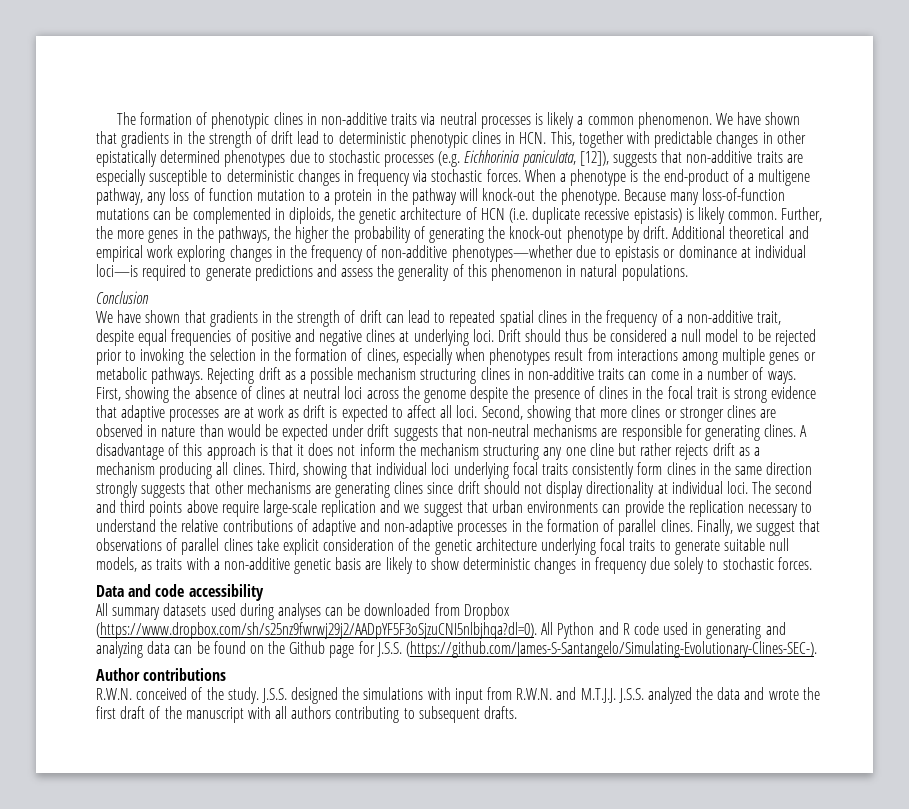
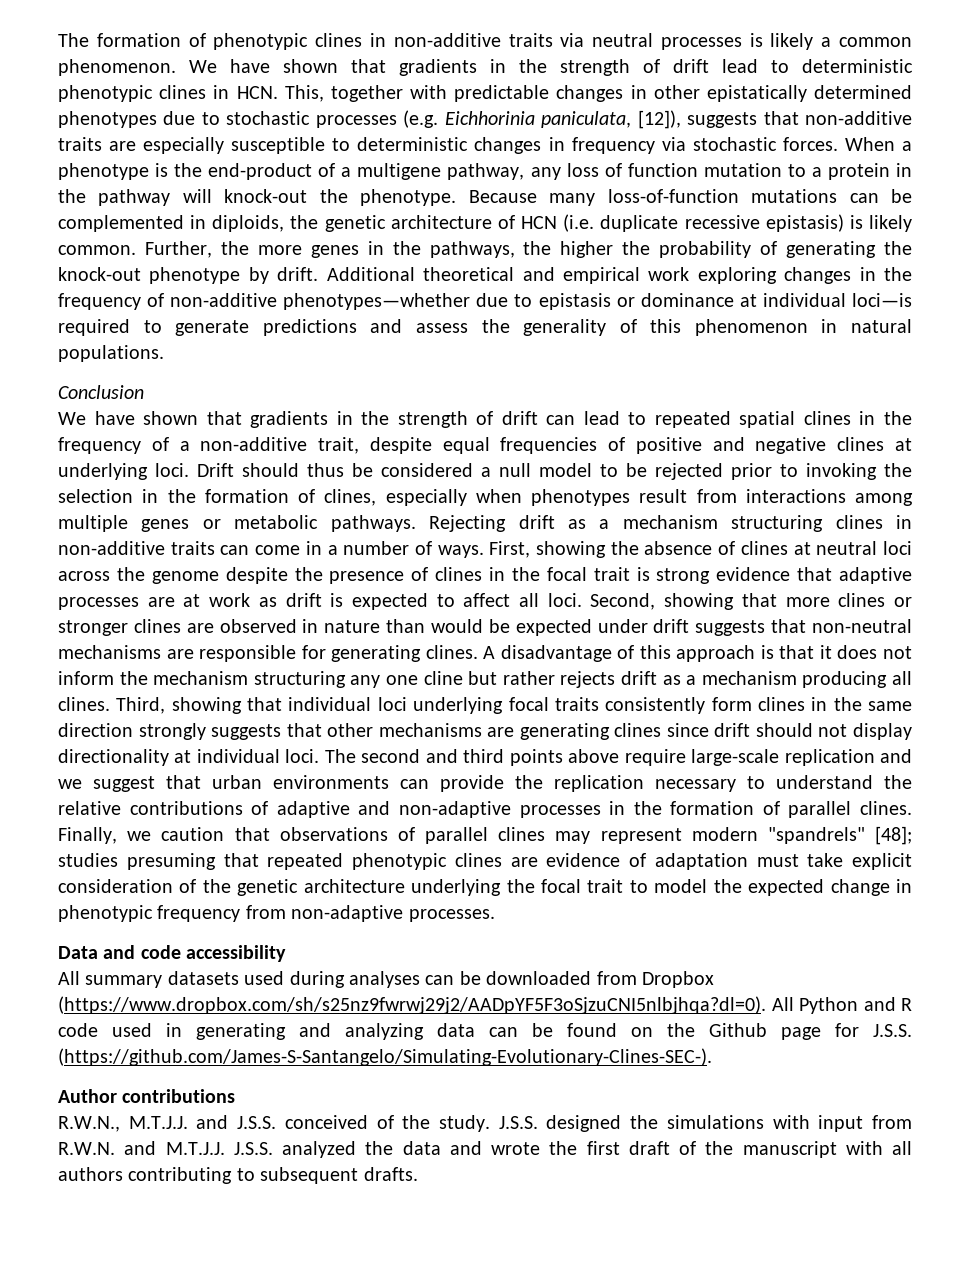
[310,367,354,384] possible -> (610, 524) none
[756,521,796,536] suggest -> [161,827,225,841] caution
(253, 544) none -> [555,826,912,845] [58,853,799,870] may represent modern "spandrels" [48]; studies presuming that repeated phenotypic clines are evidence of adaptation must
[600,538,790,555] [96,557,812,574] focal traits to generate suitable null models, as traits with a non-additive genetic basis are likely to show deterministic changes in frequency due solely to stochastic forces. -> [506,879,913,896] [58,905,495,922] the focal trait to model the expected change in phenotypic frequency from non-adaptive processes.
[96,688,132,700] R.W.N. -> [58,1115,277,1132] R.W.N., M.T.J.J. and J.S.S.

